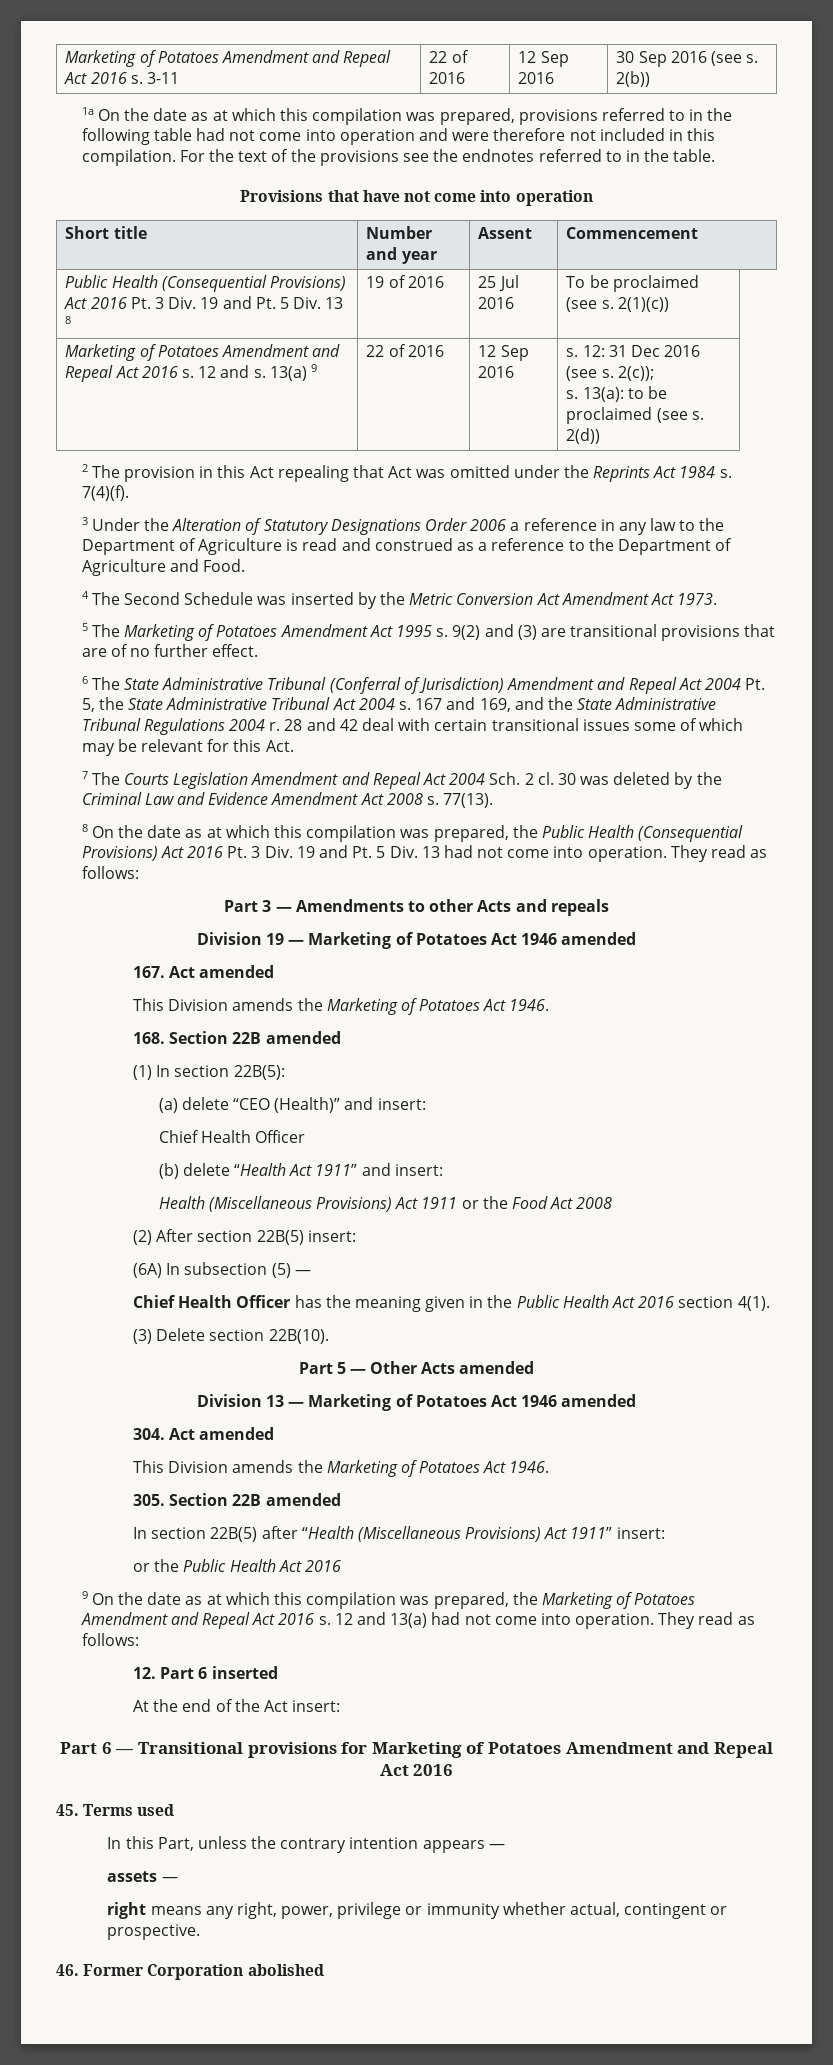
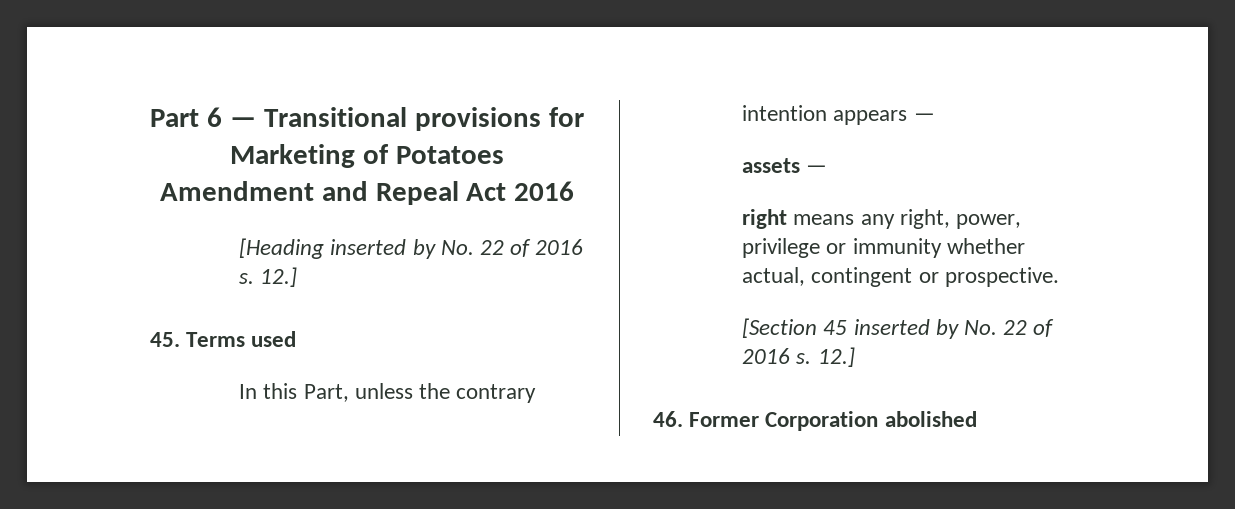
[65,50,392,67] [64,72,179,84] [429,50,469,63] [429,72,466,84] [518,51,569,67] [518,72,555,84] [616,51,759,67] [616,71,651,87] [81,107,733,125] [81,128,716,145] [81,149,716,166] [240,190,593,206] [65,226,147,239] [366,226,433,239] [366,247,437,264] [478,227,533,239] [566,227,699,239] [65,275,346,292] [64,296,344,309] [65,316,72,324] [366,275,444,288] [478,275,519,291] [478,297,515,309] [566,275,699,292] [566,297,669,312] [65,344,341,361] [65,364,317,382] [366,344,444,357] [478,345,529,361] [478,366,515,378] [566,345,701,357] [566,366,654,381] [566,386,667,402] [566,407,704,424] [566,428,601,444] [81,464,732,482] [81,485,129,501] [81,517,725,535] [81,538,733,555] [81,559,246,576] [81,591,718,609] [81,623,776,641] [81,644,259,657] [81,676,766,694] [81,697,717,712] [81,718,744,735] [81,739,294,756] [81,771,722,789] [81,792,494,808] [81,824,744,842] [81,845,768,862] [81,866,139,879] [224,899,609,916] [196,932,637,949] [132,965,275,978] [132,998,550,1015] [132,1031,341,1044] [132,1065,285,1080] [158,1097,426,1113] [158,1130,305,1143] [158,1163,443,1179] [158,1196,613,1212] [132,1229,356,1245] [132,1262,311,1278] [132,1295,770,1312] [132,1328,329,1344] [298,1361,535,1374] [196,1394,637,1411] [132,1427,275,1440] [132,1460,550,1477] [132,1493,341,1506] [132,1526,665,1542] [132,1559,341,1572] [81,1591,696,1609] [80,1612,755,1629] [81,1633,139,1646] [132,1666,278,1679] [132,1699,341,1712] Marketing of Potatoes Amendment and Repeal Act 2016 s. 3-11 | 22 of 2016 | 12 Sep 2016 | 30 Sep 2016 (see s. 2(b)) // 1a On the date as at which this compilation was prepared, provisions referred to in the following table had not come into operation and were therefore not included in this compilation. For the text of the provisions see the endnotes referred to in the table. // Provisions that have not come into operation // Short title | Number and year | Assent | Commencement // Public Health (Consequential Provisions) Act 2016 Pt. 3 Div. 19 and Pt. 5 Div. 13 8 | 19 of 2016 | 25 Jul 2016 | To be proclaimed (see s. 2(1)(c)) // Marketing of Potatoes Amendment and Repeal Act 2016 s. 12 and s. 13(a) 9 | 22 of 2016 | 12 Sep 2016 | s. 12: 31 Dec 2016 (see s. 2(c)); // s. 13(a): to be proclaimed (see s. 2(d)) // 2 The provision in this Act repealing that Act was omitted under the Reprints Act 1984 s. 7(4)(f). // 3 Under the Alteration of Statutory Designations Order 2006 a reference in any law to the Department of Agriculture is read and construed as a reference to the Department of Agriculture and Food. // 4 The Second Schedule was inserted by the Metric Conversion Act Amendment Act 1973. // 5 The Marketing of Potatoes Amendment Act 1995 s. 9(2) and (3) are transitional provisions that are of no further effect. // 6 The State Administrative Tribunal (Conferral of Jurisdiction) Amendment and Repeal Act 2004 Pt. 5, the State Administrative Tribunal Act 2004 s. 167 and 169, and the State Administrative Tribunal Regulations 2004 r. 28 and 42 deal with certain transitional issues some of which may be relevant for this Act. // 7 The Courts Legislation Amendment and Repeal Act 2004 Sch. 2 cl. 30 was deleted by the Criminal Law and Evidence Amendment Act 2008 s. 77(13). // 8 On the date as at which this compilation was prepared, the Public Health (Consequential Provisions) Act 2016 Pt. 3 Div. 19 and Pt. 5 Div. 13 had not come into operation. They read as follows: // Part 3 — Amendments to other Acts and repeals // Division 19 — Marketing of Potatoes Act 1946 amended // 167. Act amended // This Division amends the Marketing of Potatoes Act 1946. // 168. Section 22B amended // (1) In section 22B(5): // (a) delete “CEO (Health)” and insert: // Chief Health Officer // (b) delete “Health Act 1911” and insert: // Health (Miscellaneous Provisions) Act 1911 or the Food Act 2008 // (2) After section 22B(5) insert: // (6A) In subsection (5) — // Chief Health Officer has the meaning given in the Public Health Act 2016 section 4(1). // (3) Delete section 22B(10). // Part 5 — Other Acts amended // Division 13 — Marketing of Potatoes Act 1946 amended // 304. Act amended // This Division amends the Marketing of Potatoes Act 1946. // 305. Section 22B amended // In section 22B(5) after “Health (Miscellaneous Provisions) Act 1911” insert: // or the Public Health Act 2016 // 9 On the date as at which this compilation was prepared, the Marketing of Potatoes Amendment and Repeal Act 2016 s. 12 and 13(a) had not come into operation. They read as follows: // 12. Part 6 inserted // At the end of the Act insert: // -> (150, 118) none
(454, 1770) none -> [239,238,584,259] [239,267,298,287] // [Heading inserted by No. 22 of 2016 s. 12.]
(201, 1932) none -> [742,318,1055,339] [742,347,855,367] // [Section 45 inserted by No. 22 of 2016 s. 12.]

